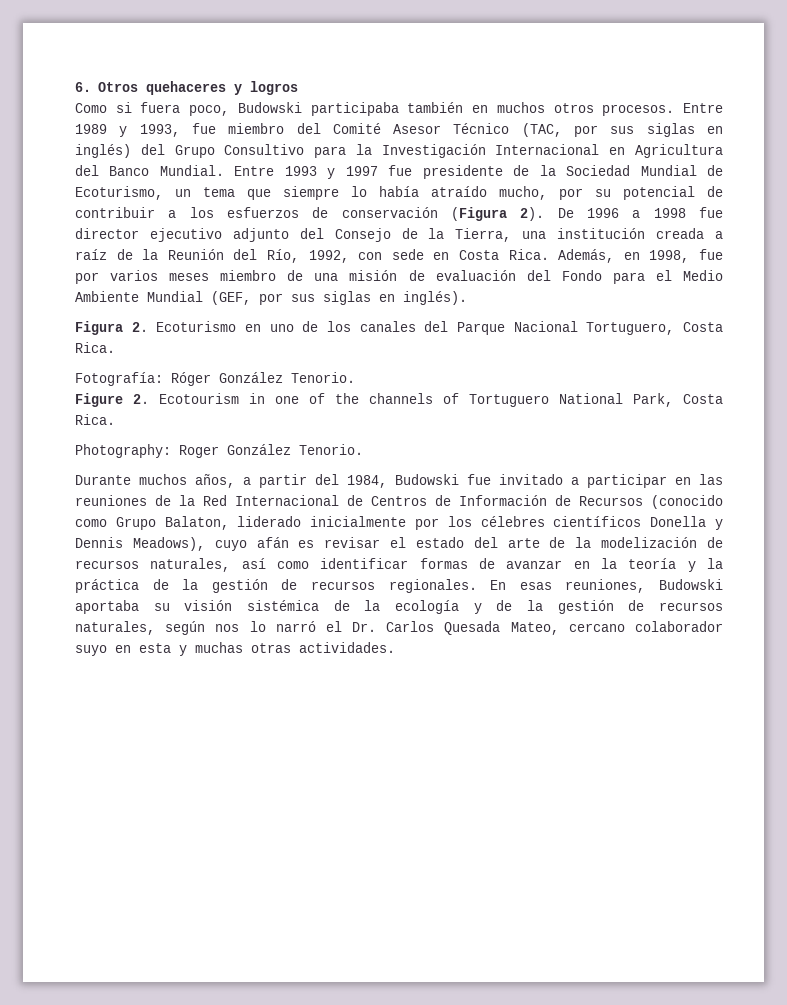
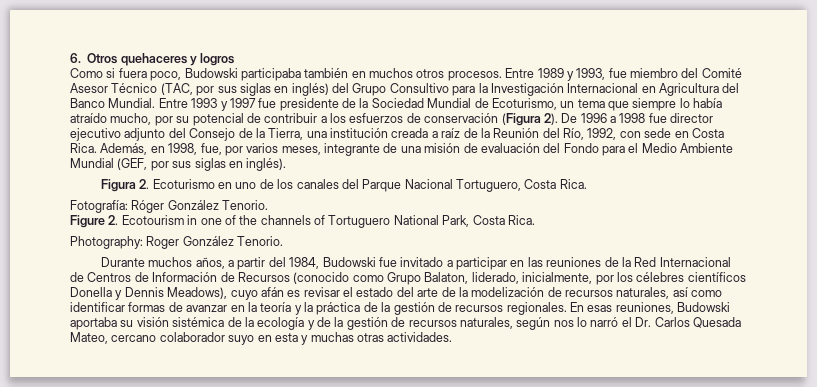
[699,249,724,260] fue -> [200,143,222,155] fue,
[169,270,277,281] meses miembro -> [281,143,380,156] meses, integrante
[237,516,407,527] liderado inicialmente -> [471,272,593,284] liderado, inicialmente,

